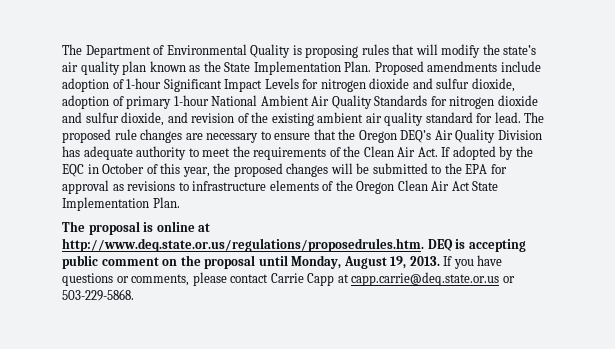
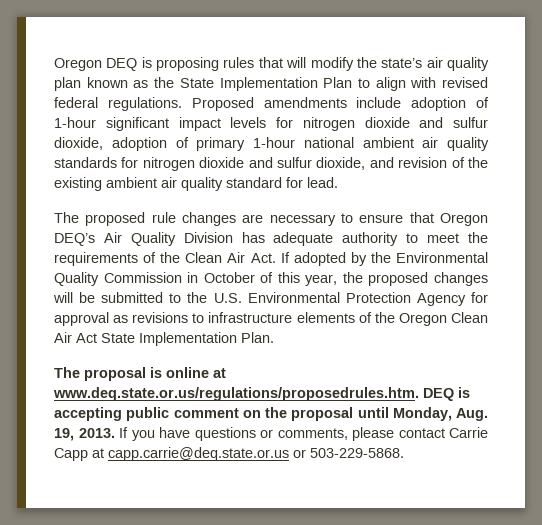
[62,44,291,58] The Department of Environmental Quality -> [54,58,138,71] Oregon DEQ
[344,61,372,72] Plan. -> [323,77,488,91] [54,97,182,111] Plan to align with revised federal regulations.
[163,78,299,92] Significant Impact Levels -> [105,117,267,131] significant impact levels
[211,95,428,109] National Ambient Air Quality Standards -> [303,137,489,151] [54,157,117,168] national ambient air quality standards
(521, 117) none -> (338, 182) //
[338,129,356,140] the -> (434, 217) none
[62,164,84,177] EQC -> [396,252,488,263] [54,272,182,286] Environmental Quality Commission
[465,164,488,174] EPA -> [213,292,466,306] U.S. Environmental Protection Agency
[62,238,424,252] http://www.deq.state.or.us/regulations/proposedrules.htm. -> [53,387,419,401] www.deq.state.or.us/regulations/proposedrules.htm.
[343,256,387,269] August -> [456,408,488,421] Aug.

